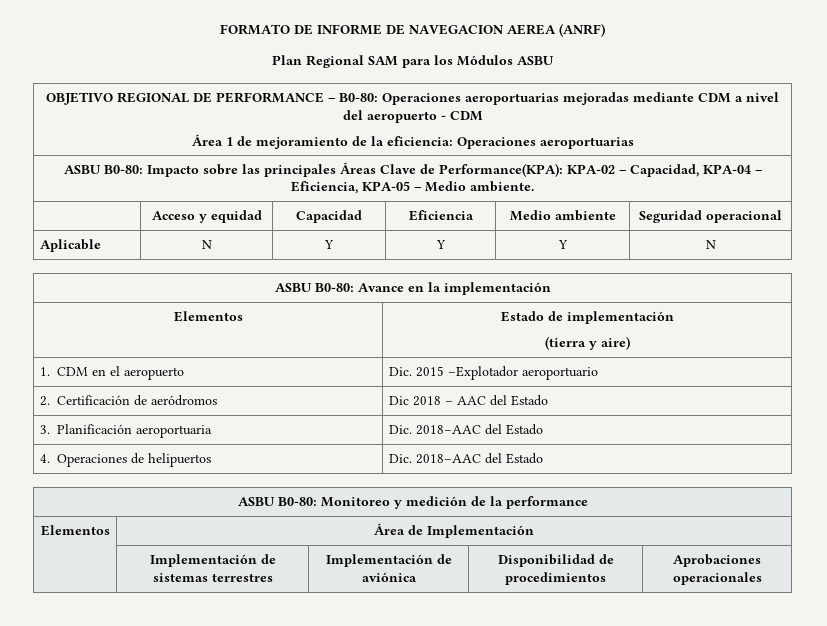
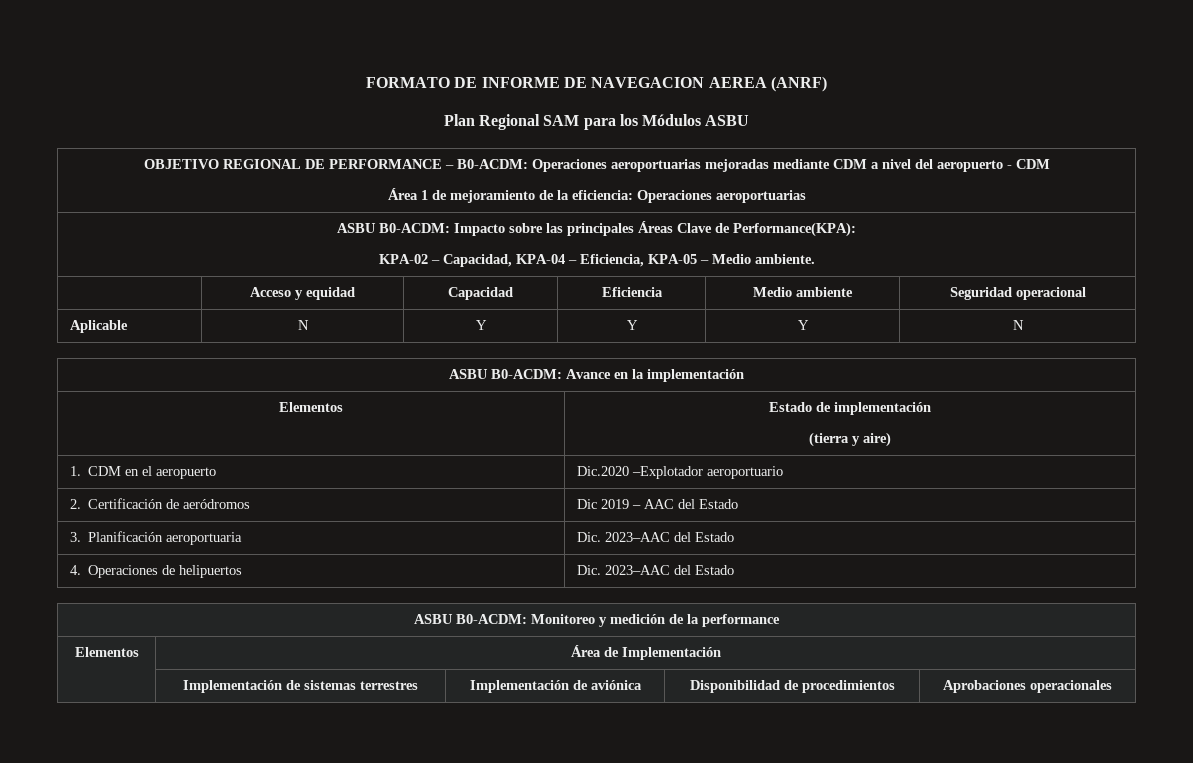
[339,93,378,102] B0-80: -> [456,159,528,169] B0-ACDM:
[103,165,143,174] B0-80: -> [378,223,450,233] B0-ACDM:
(563, 170) none -> (856, 229) //
[314,283,354,292] B0-80: -> [490,369,562,379] B0-ACDM:
[388,366,444,377] Dic. 2015 -> [576,466,629,476] Dic.2020
[412,396,441,406] 2018 -> [600,499,629,509] 2019
[415,425,481,435] 2018–AAC -> [604,532,670,542] 2023–AAC
[415,454,481,464] 2018–AAC -> [604,565,670,575] 2023–AAC
[277,497,317,506] B0-80: -> [455,614,527,624] B0-ACDM:

